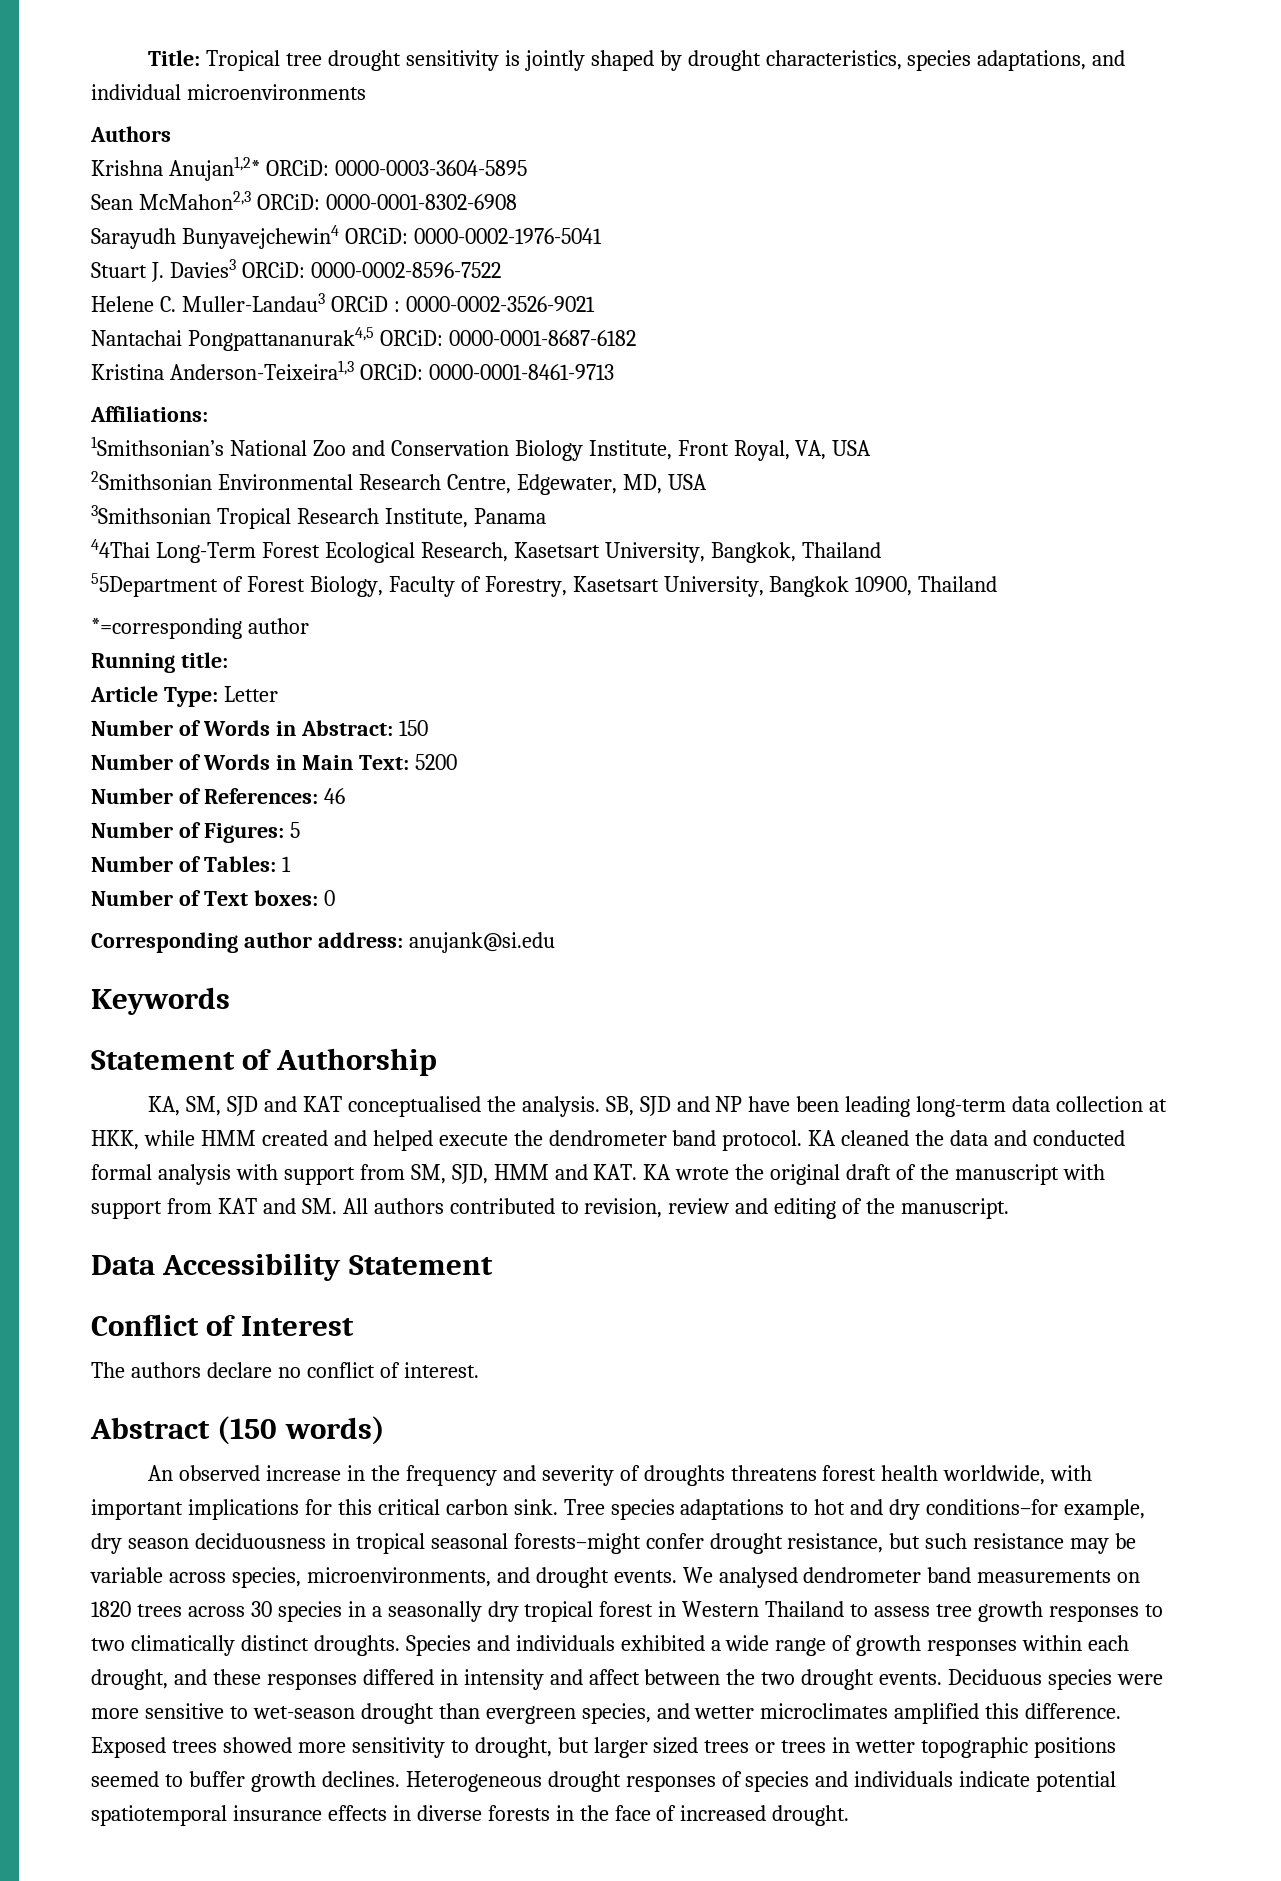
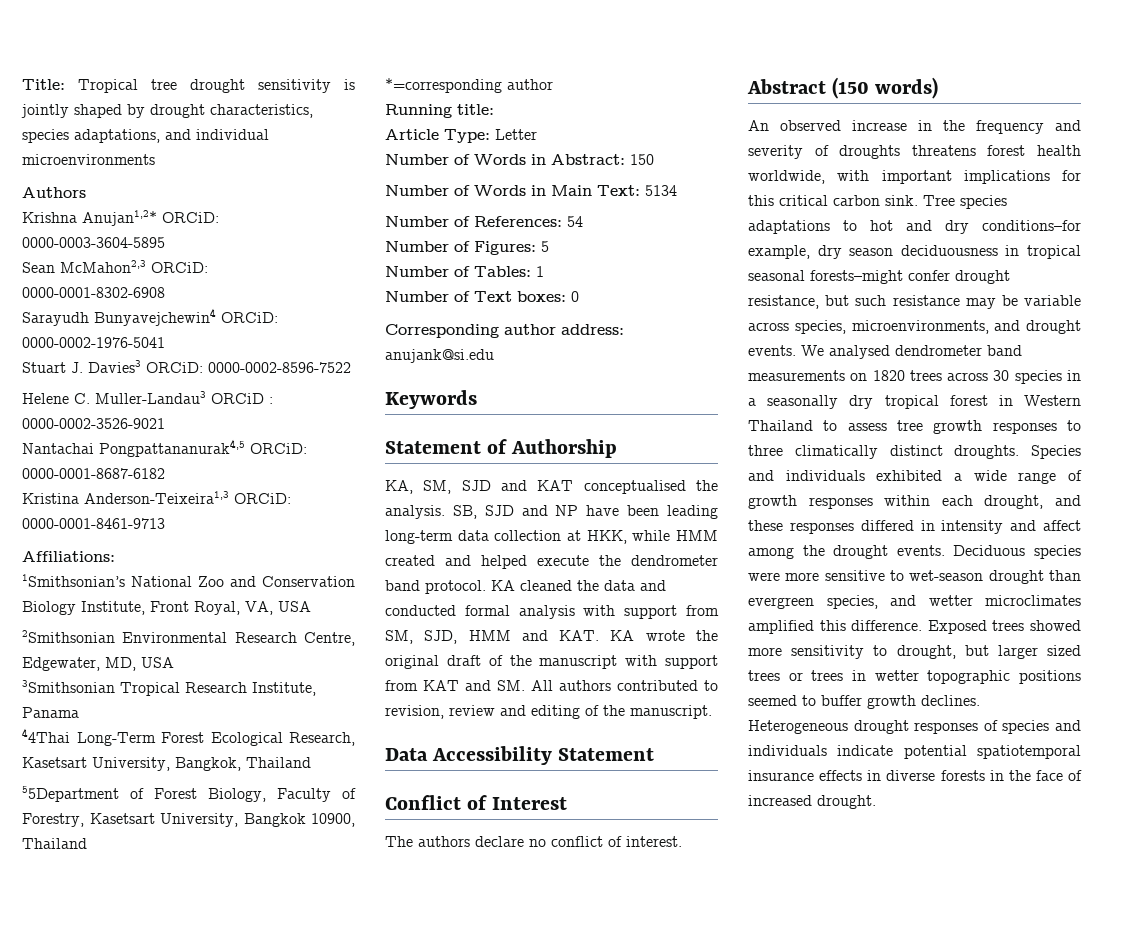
[414,754,457,770] 5200 -> [645,185,677,196] 5134
[323,788,345,804] 46 -> [567,216,583,227] 54
[91,1638,125,1651] two -> [748,445,783,456] three
[644,1669,796,1685] between the two -> [748,545,825,559] among the

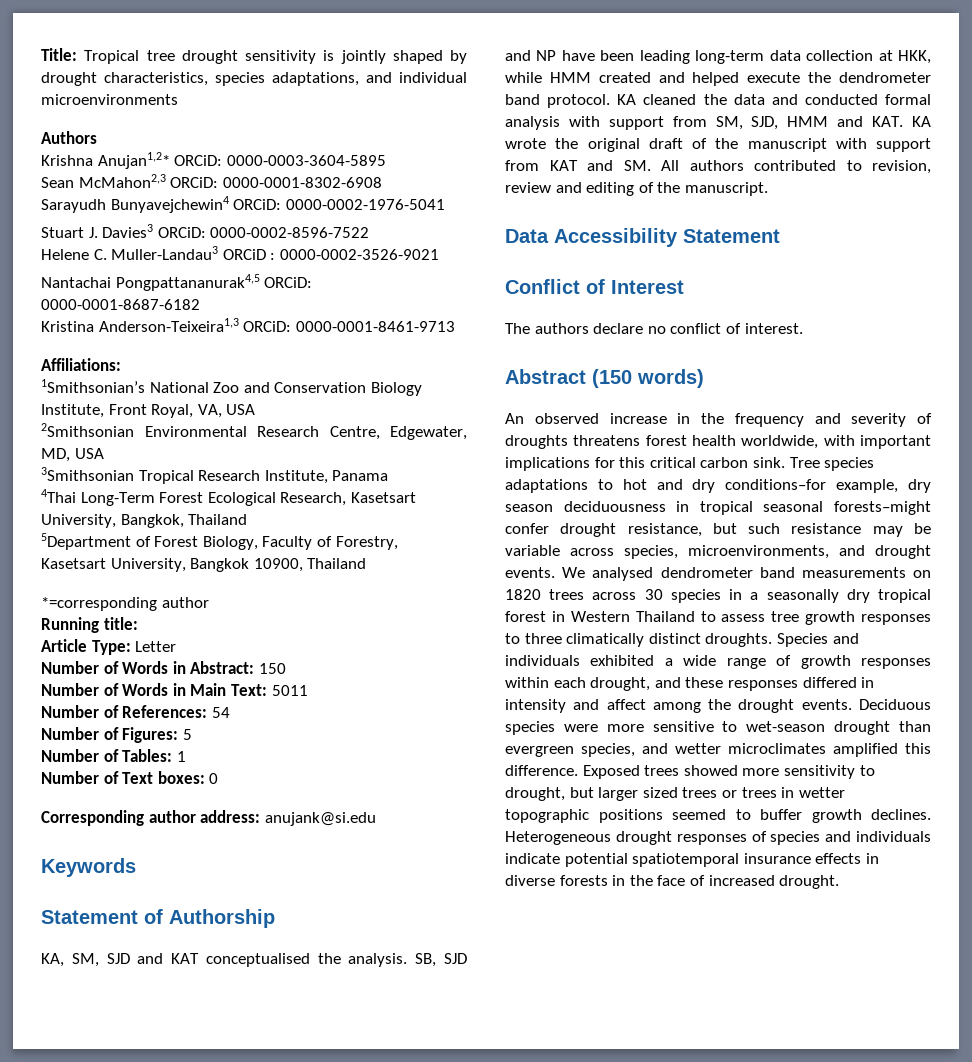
[22,728,70,743] 44Thai -> [41,489,76,503] 4Thai
[22,786,119,802] 55Department -> [41,533,131,550] 5Department
[645,185,677,196] 5134 -> [271,685,308,696] 5011

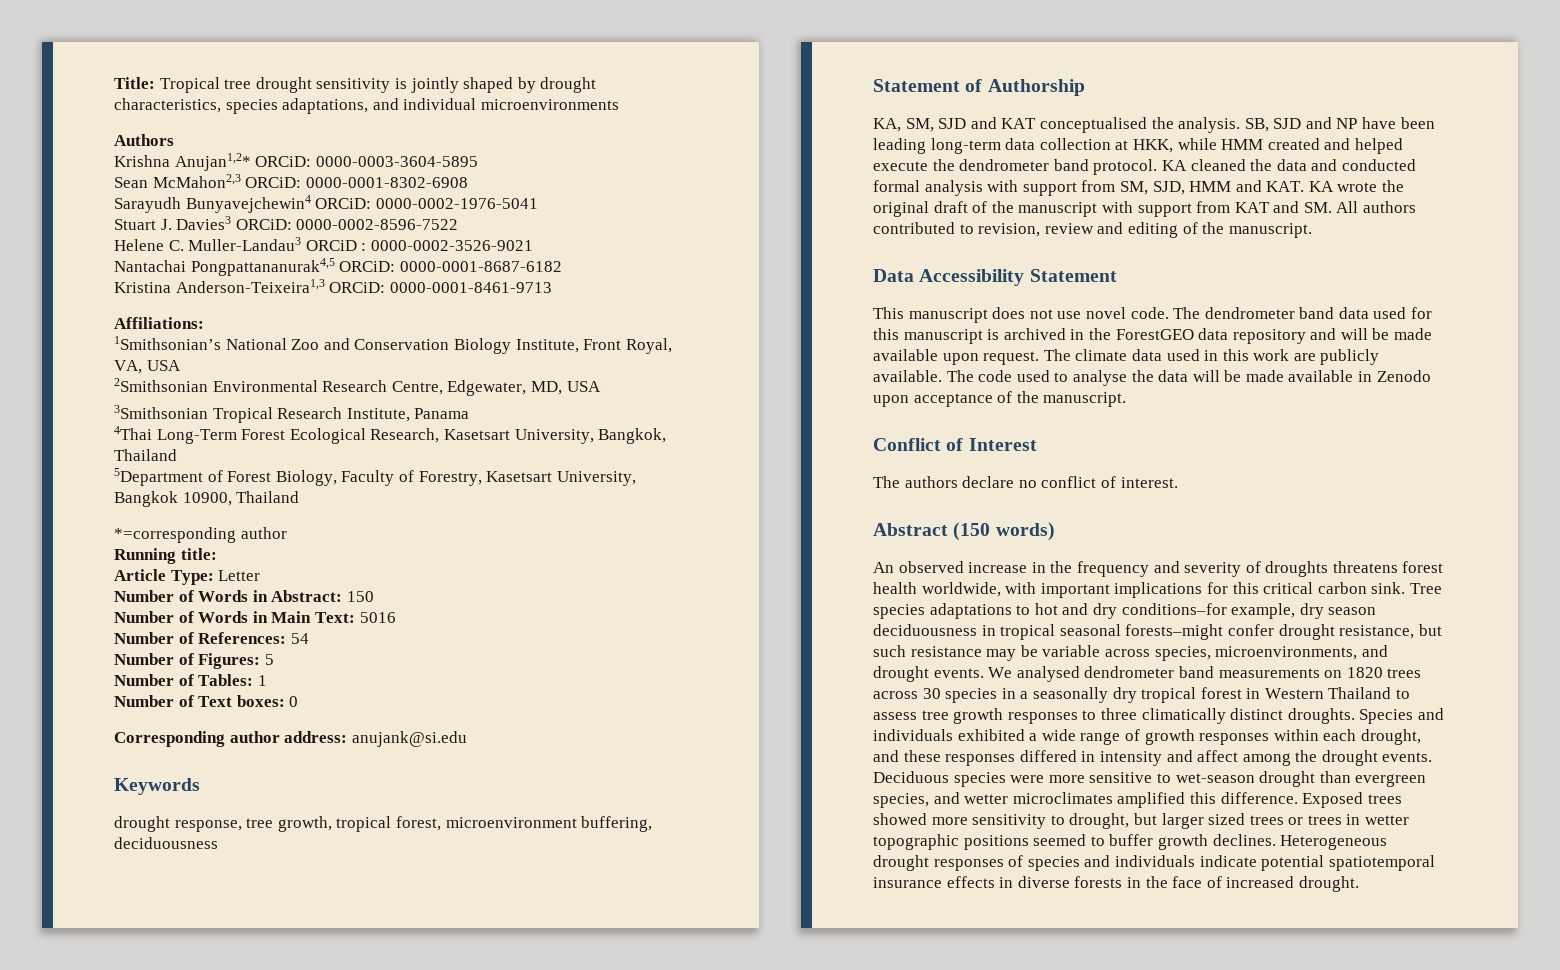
[271,685,308,696] 5011 -> [359,612,396,623] 5016
(136, 867) none -> [114,816,653,832] [114,837,218,849] // drought response, tree growth, tropical forest, microenvironment buffering, deciduousness
(780, 236) none -> [873,307,1433,323] [873,328,1433,344] [873,349,1380,365] [873,370,1431,386] [873,391,1127,407] // This manuscript does not use novel code. The dendrometer band data used for this manuscript is archived in the ForestGEO data repository and will be made available upon request. The climate data used in this work are publicly available. The code used to analyse the data will be made available in Zenodo upon acceptance of the manuscript.

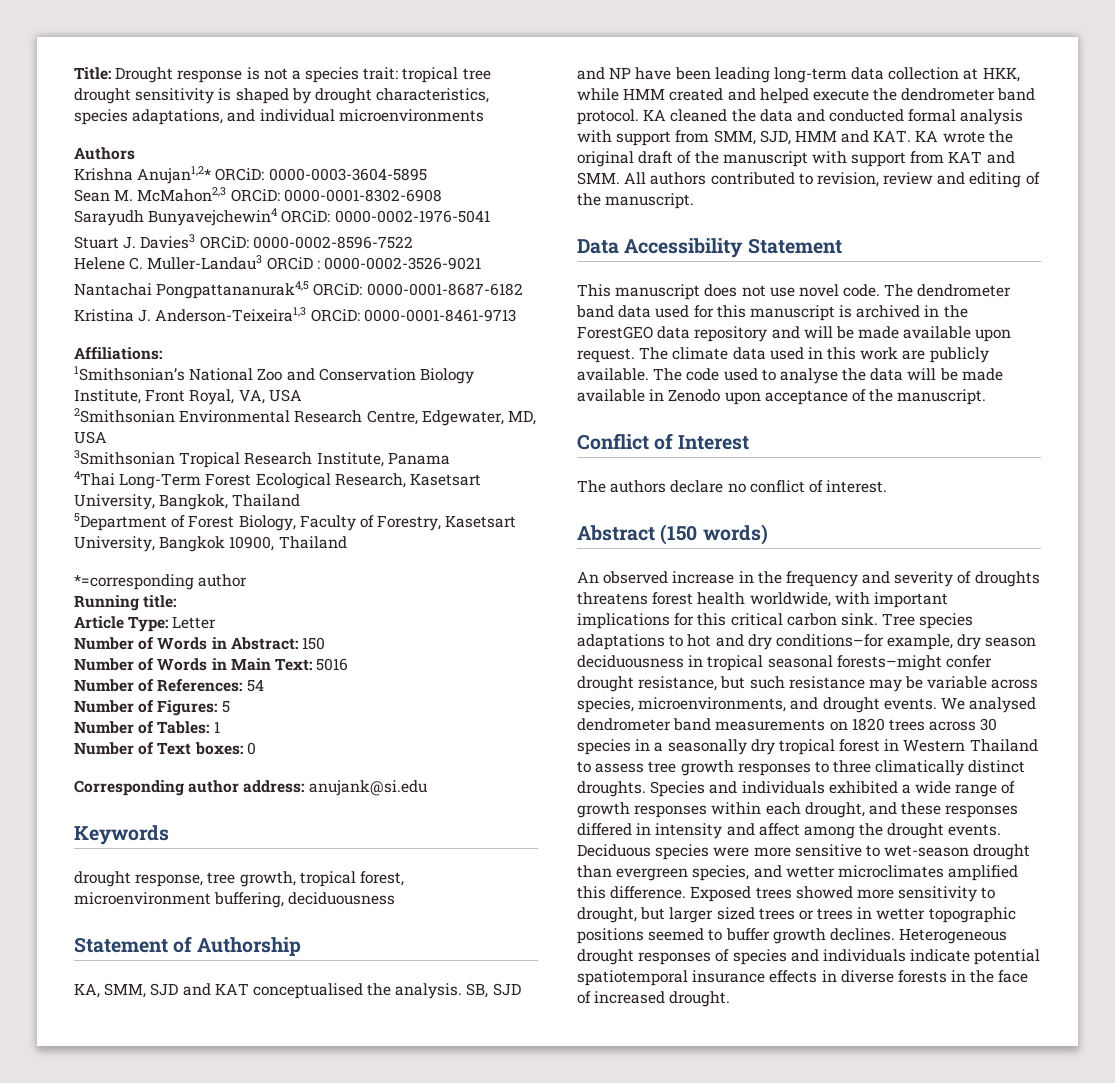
[159,77,220,93] Tropical -> [115,67,459,83] Drought response is not a species trait: tropical
[410,77,459,93] jointly -> (232, 94) none
(148, 182) none -> [114,189,134,201] M.
(171, 287) none -> [138,309,152,322] J.
[905,118,934,132] SM, -> [104,983,147,998] SMM,
[1119,181,1148,195] SM, -> [713,130,756,145] SMM,
[1303,202,1332,213] SM. -> [577,172,620,185] SMM.

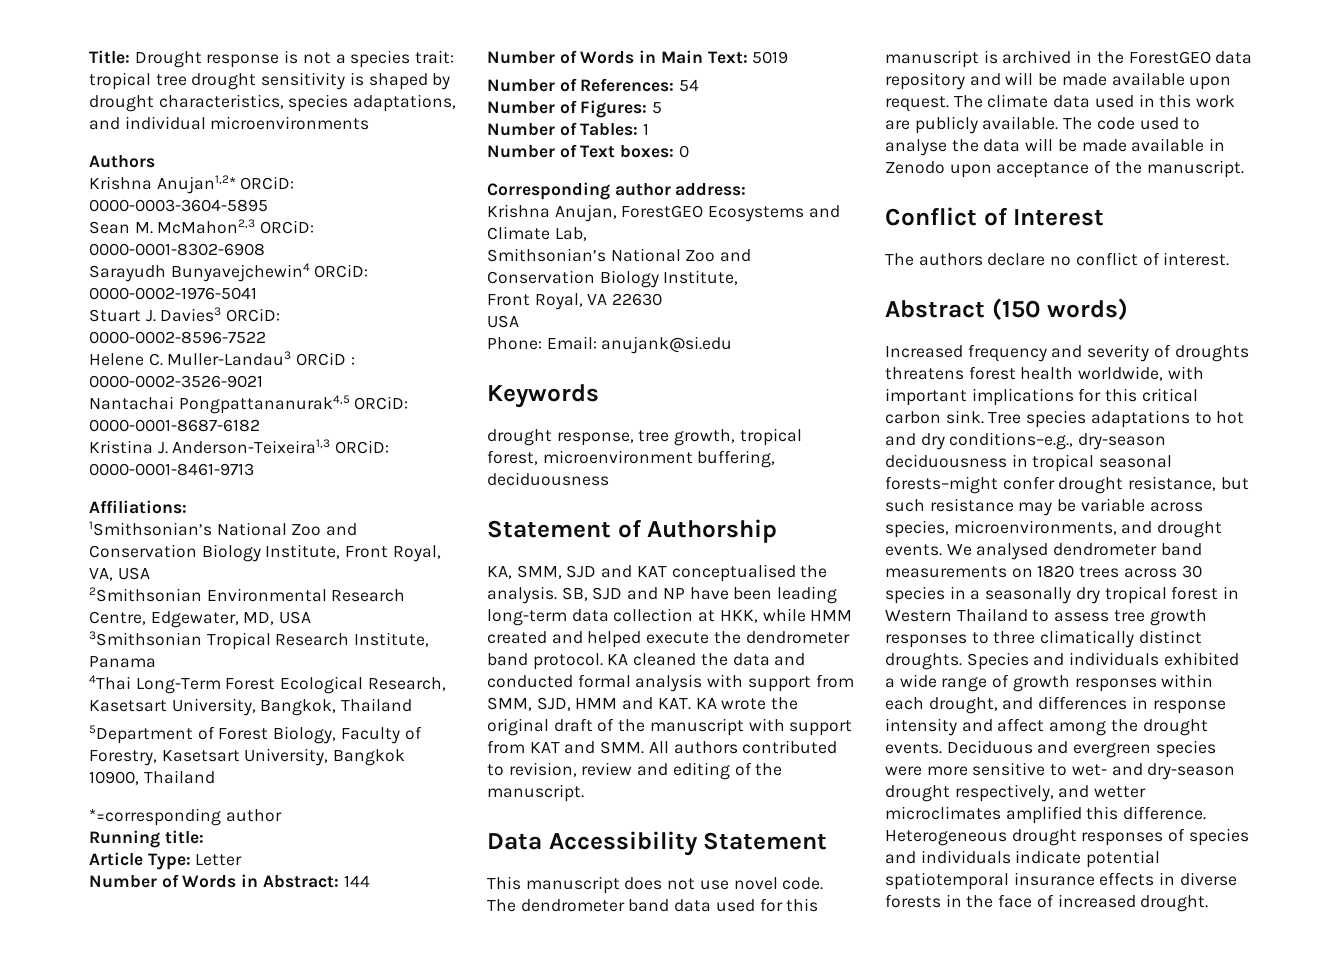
[301,637,325,650] 150 -> [343,875,370,887] 144
[316,658,349,671] 5016 -> [752,51,789,64] 5019
(305, 786) none -> [487,204,840,222] [487,226,587,241] [487,248,752,262] [487,270,739,288] [487,293,663,310] [487,315,519,328] [487,336,597,350] // Krishna Anujan, ForestGEO Ecosystems and Climate Lab, // Smithsonian’s National Zoo and Conservation Biology Institute, // Front Royal, VA 22630 // USA // Phone: Email:
[577,571,782,584] An observed increase in the -> [885,345,963,358] Increased
[775,634,1037,650] conditions–for example, dry season -> [949,432,1167,450] conditions–e.g., dry-season
[901,802,1019,818] [577,823,652,836] these responses differed in -> [1038,696,1226,714] differences in response
(651, 850) none -> [1037,741,1152,758] and evergreen
[884,844,1031,860] [577,865,750,881] wet-season drought than evergreen species, -> [1071,763,1236,780] [885,784,1054,802] wet- and dry-season drought respectively,
[690,886,996,902] [577,907,1016,923] [577,928,895,944] Exposed trees showed more sensitivity to drought, but larger sized trees or trees in wetter topographic positions seemed to buffer growth declines. -> (1207, 813) none

